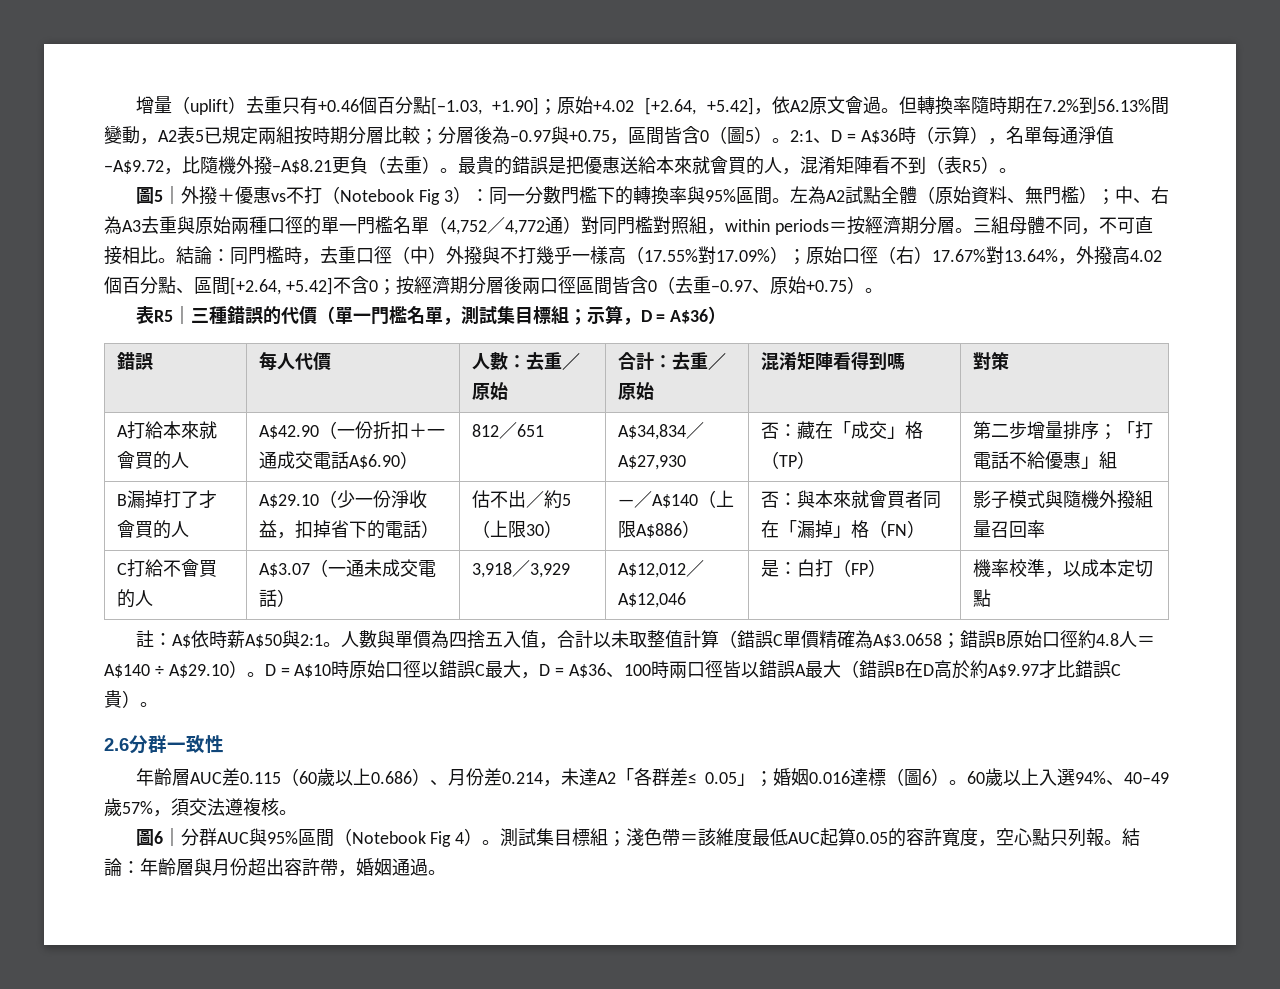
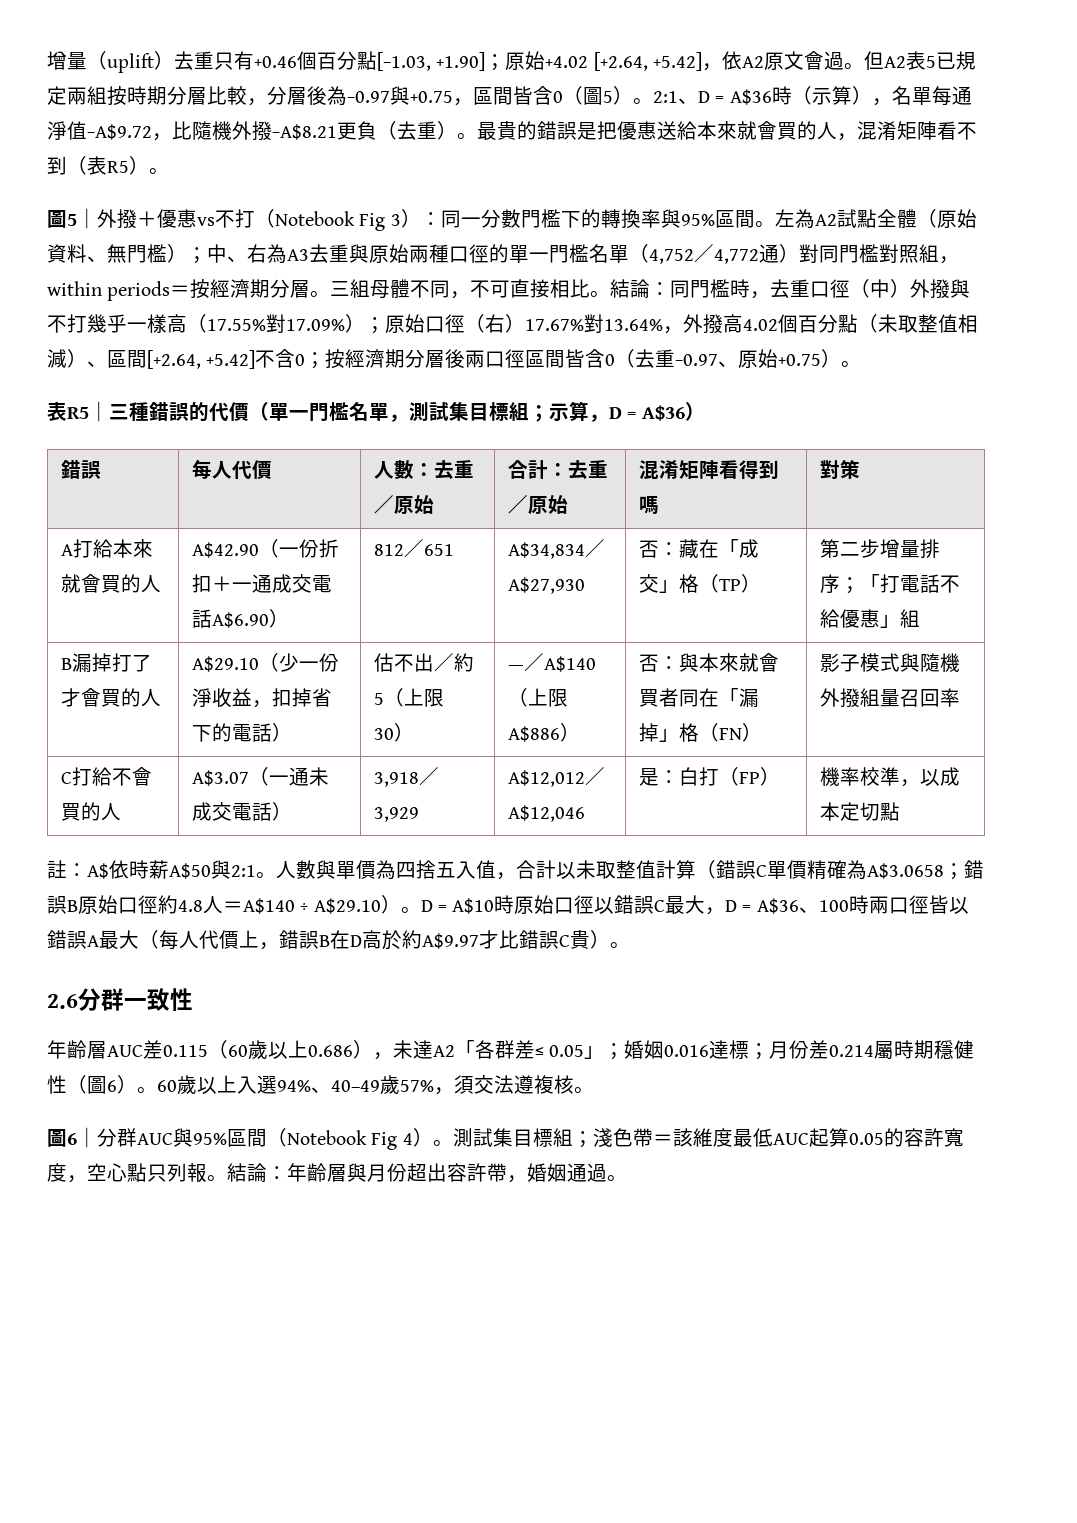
[917,96,1169,115] [104,125,158,145] 轉換率隨時期在7.2%到56.13%間變動， -> (884, 60) none
[420,129,438,145] ； -> [247,98,267,106] ，
(176, 285) none -> [858,314,978,333] [47,349,87,368] （未取整值相減）
(860, 669) none -> [159,930,279,950] 每人代價上，
[429,768,543,786] 、月份差0.214 -> (373, 1049) none
(887, 777) none -> [749,1040,975,1060] [47,1075,67,1094] ；月份差0.214屬時期穩健性

